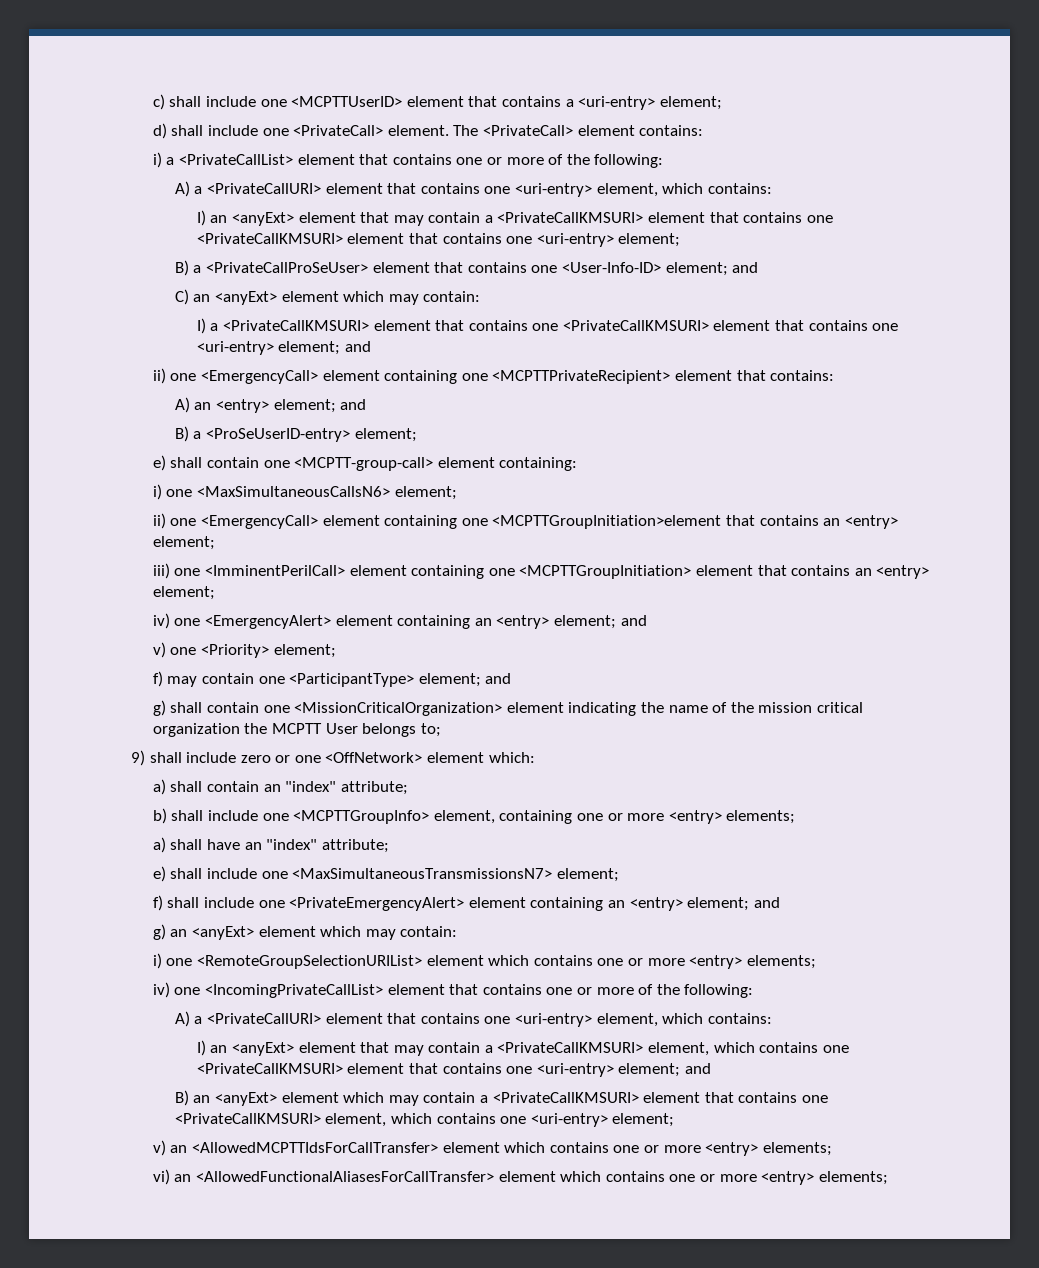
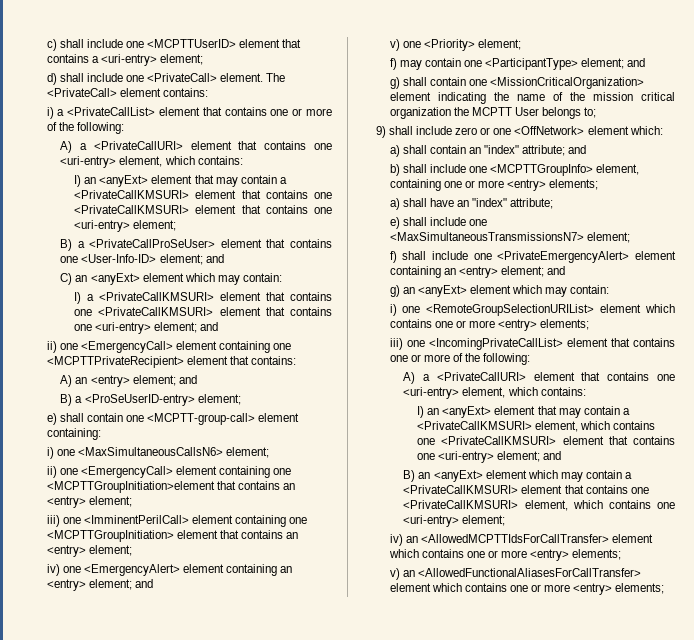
(408, 788) none -> [568,145,587,154] and
[152,982,170,998] iv) -> [389,338,403,350] iii)
[152,1140,166,1156] v) -> [389,534,403,546] iv)
[152,1169,170,1185] vi) -> [389,568,400,580] v)

